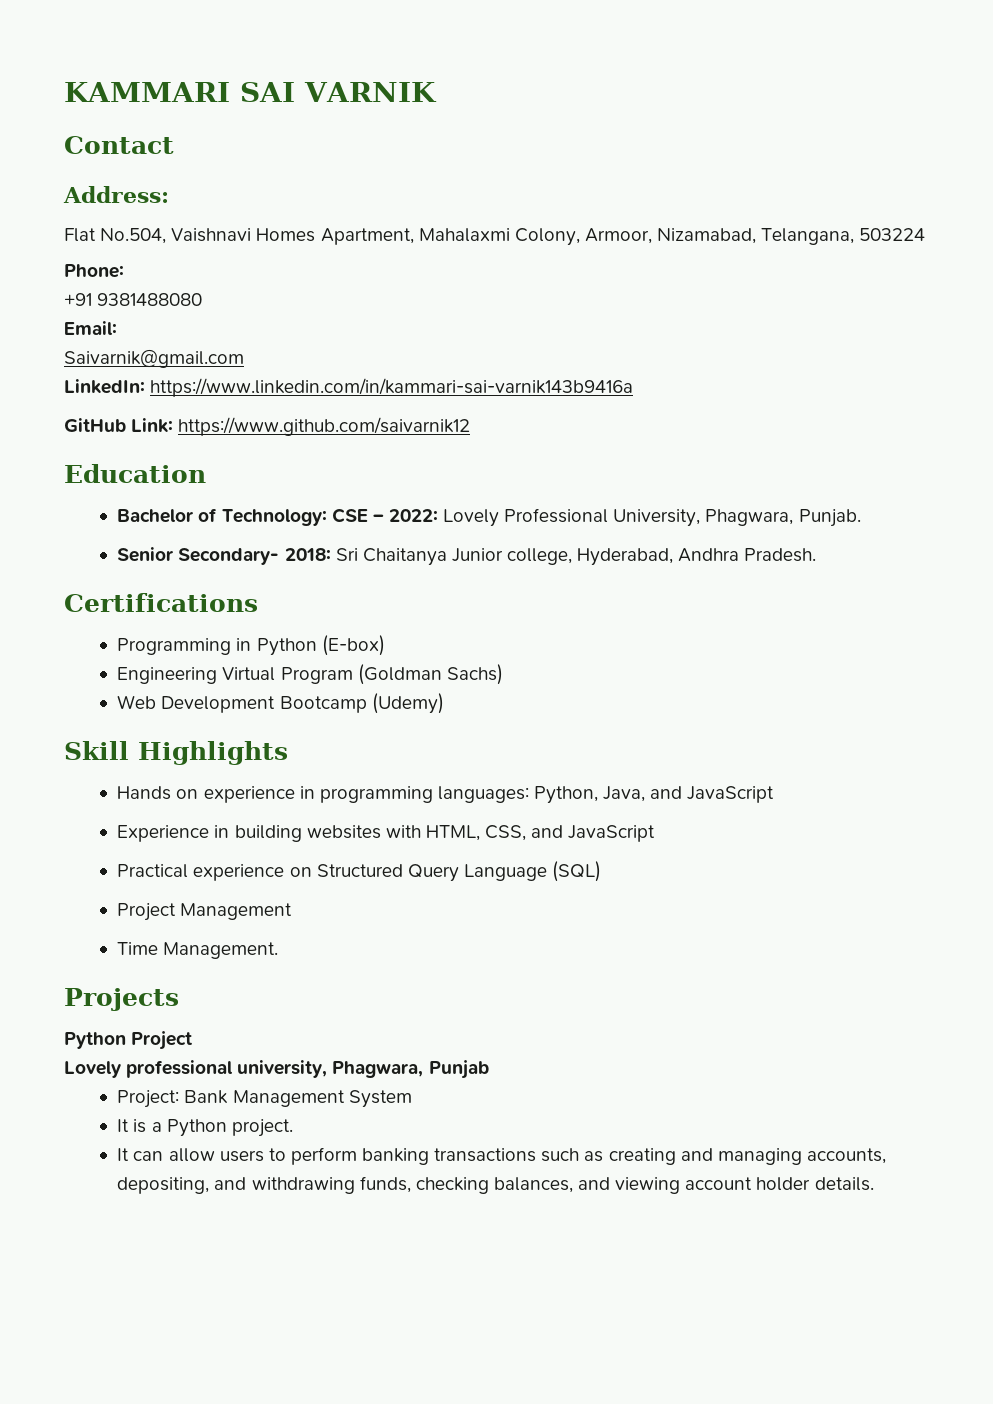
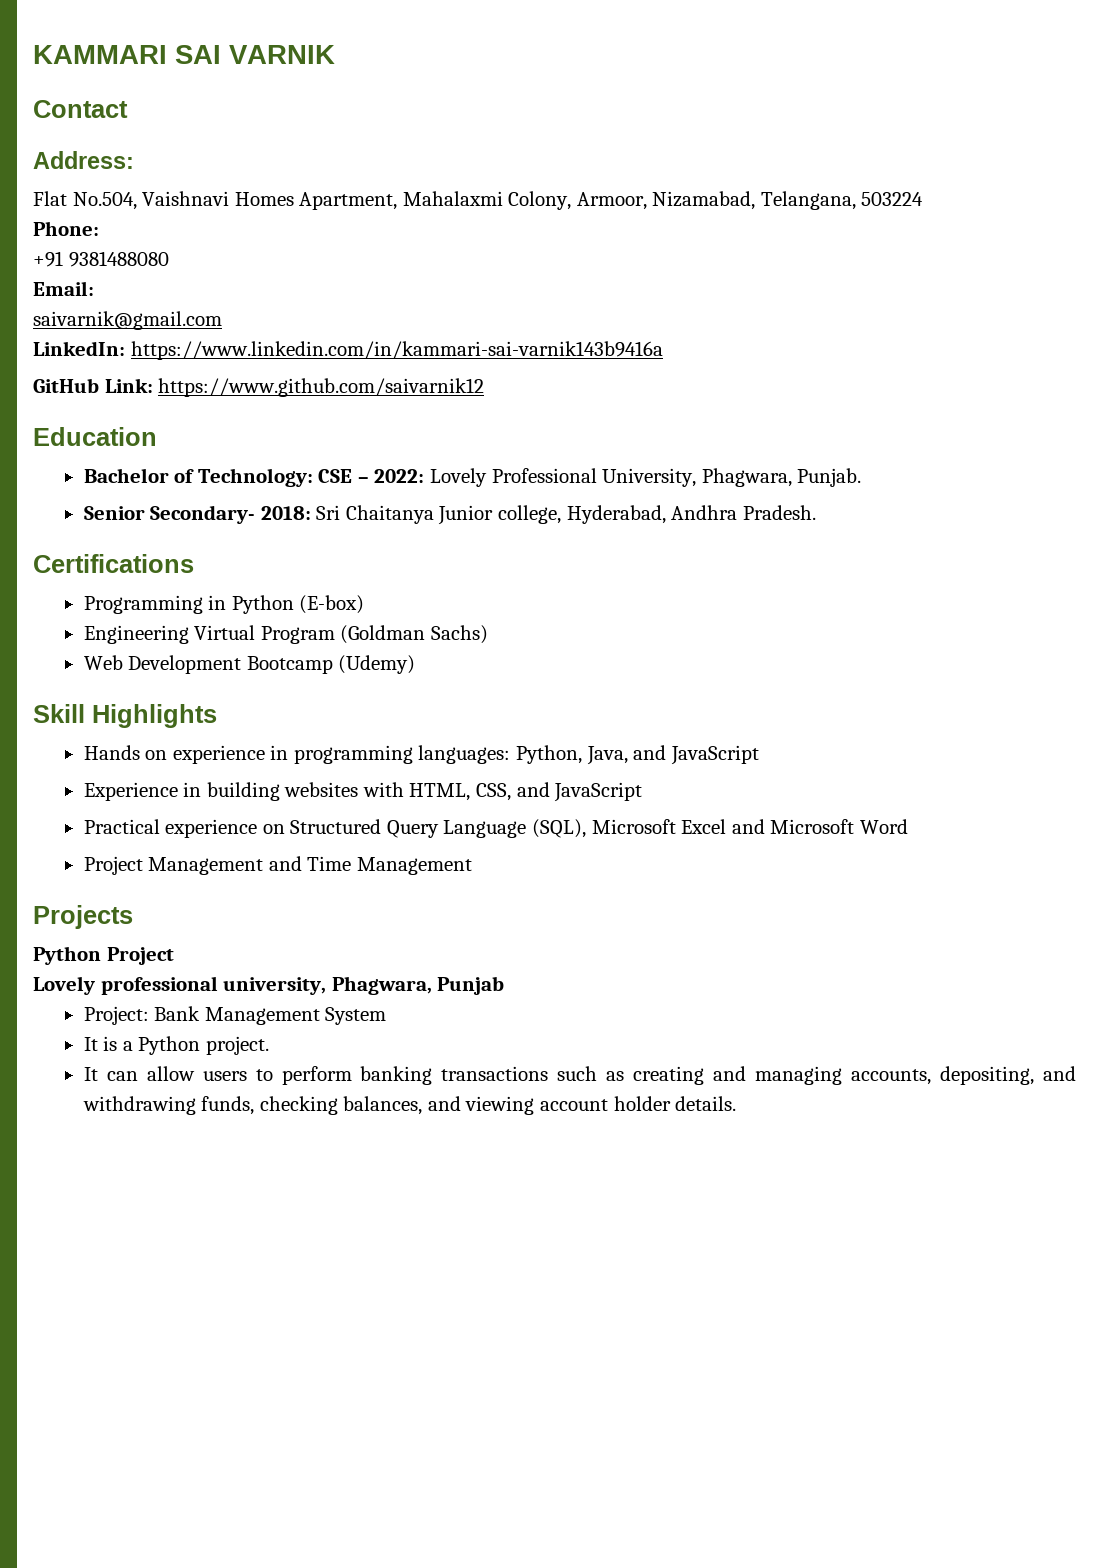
[64,349,244,368] Saivarnik@gmail.com -> [33,311,222,330] saivarnik@gmail.com
[552,861,602,882] (SQL) -> [531,819,908,838] (SQL), Microsoft Excel and Microsoft Word
[117,942,279,959] // Time Management. -> [268,856,472,875] and Time Management

